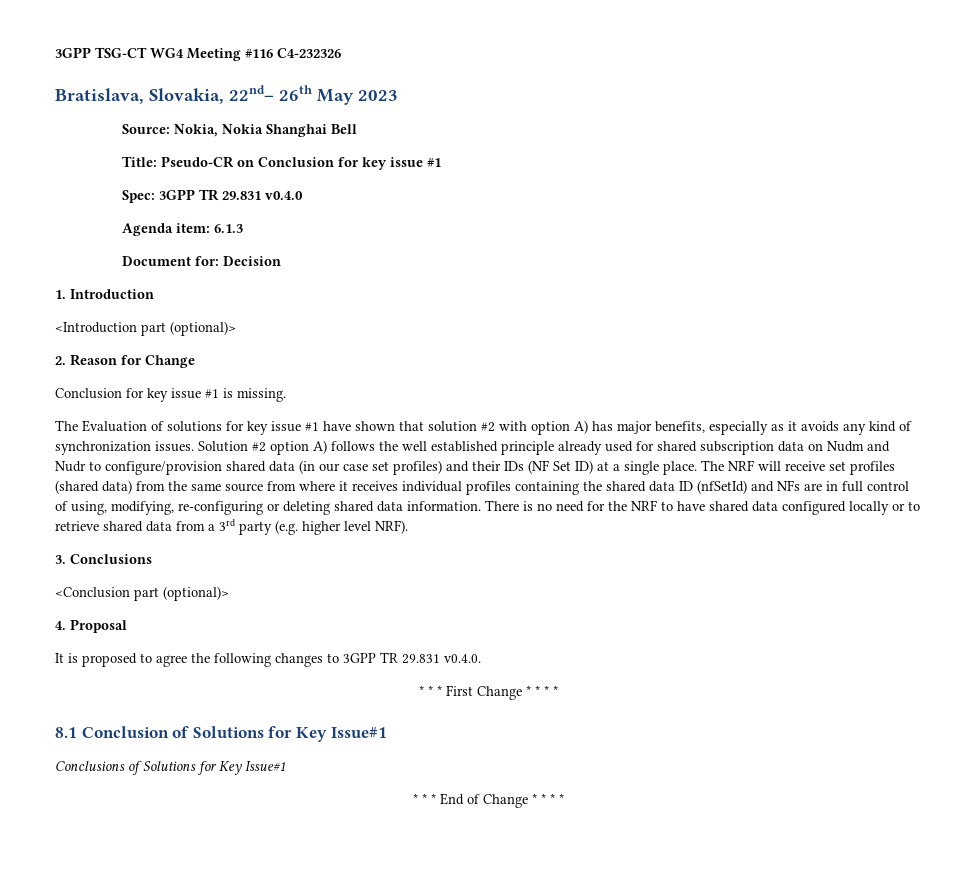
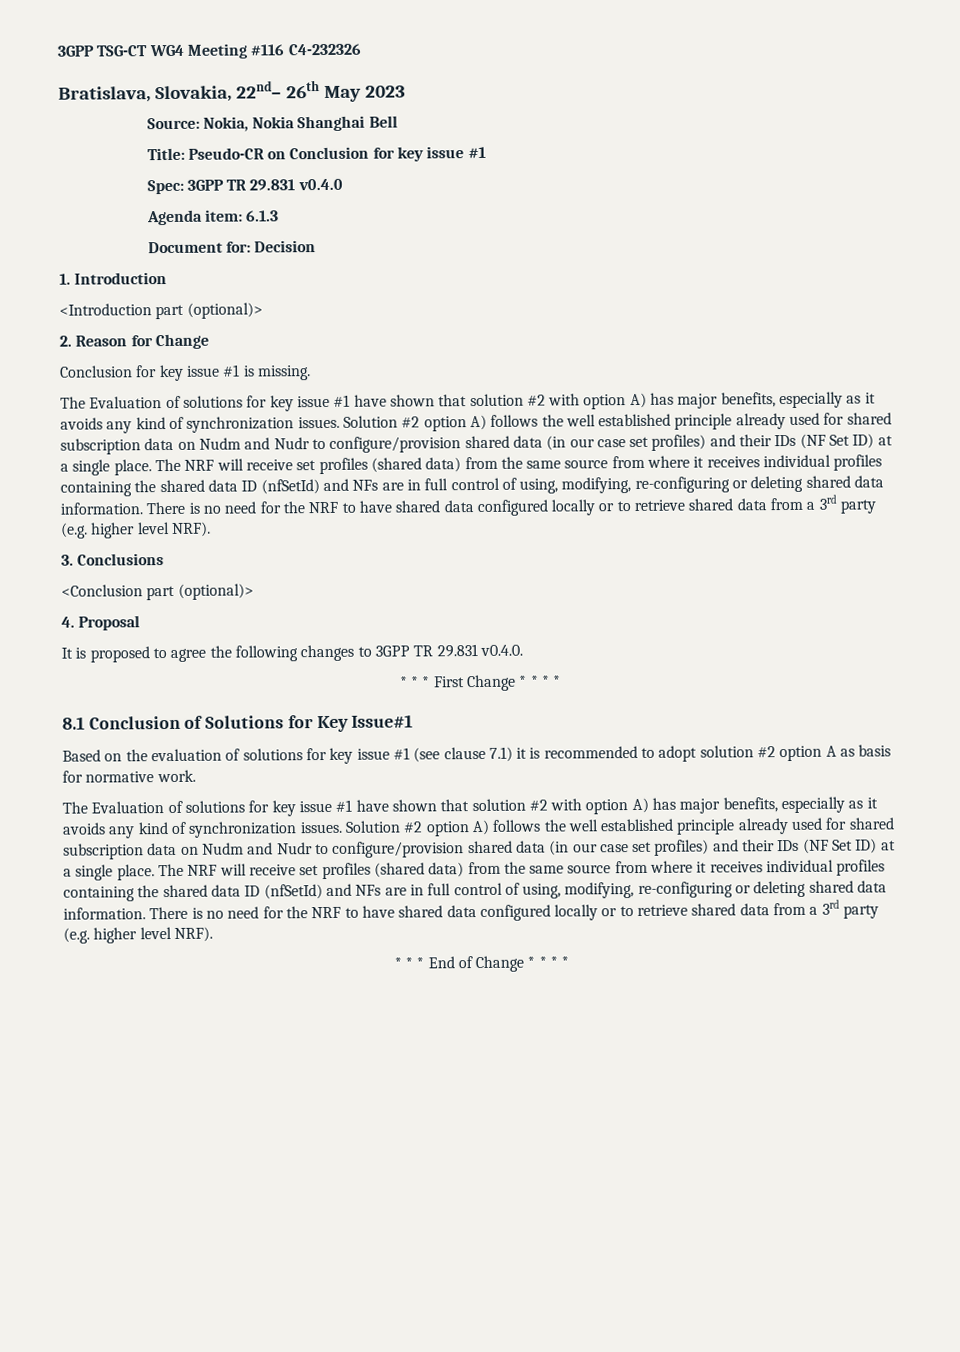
[55,761,286,775] Conclusions of Solutions for Key Issue#1 -> [62,744,892,764] [62,769,196,783] [62,796,878,817] [62,817,894,839] [63,838,896,860] [63,859,886,881] [63,880,888,902] [63,899,880,922] [63,926,213,944] Based on the evaluation of solutions for key issue #1 (see clause 7.1) it is recommended to adopt solution #2 option A as basis for normative work. // The Evaluation of solutions for key issue #1 have shown that solution #2 with option A) has major benefits, especially as it avoids any kind of synchronization issues. Solution #2 option A) follows the well established principle already used for shared subscription data on Nudm and Nudr to configure/provision shared data (in our case set profiles) and their IDs (NF Set ID) at a single place. The NRF will receive set profiles (shared data) from the same source from where it receives individual profiles containing the shared data ID (nfSetId) and NFs are in full control of using, modifying, re-configuring or deleting shared data information. There is no need for the NRF to have shared data configured locally or to retrieve shared data from a 3rd party (e.g. higher level NRF).

